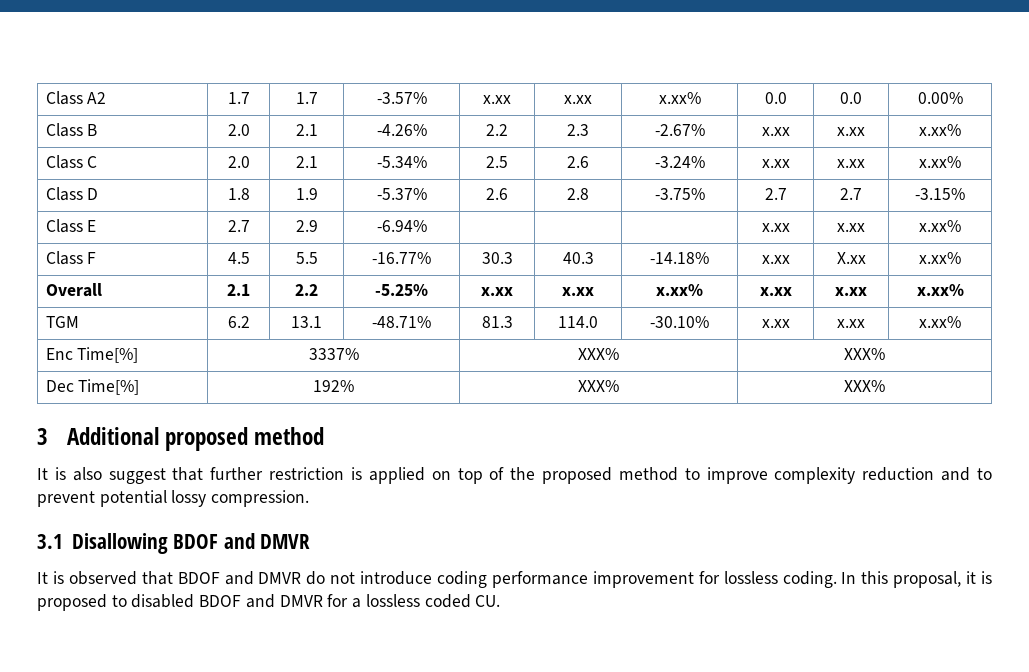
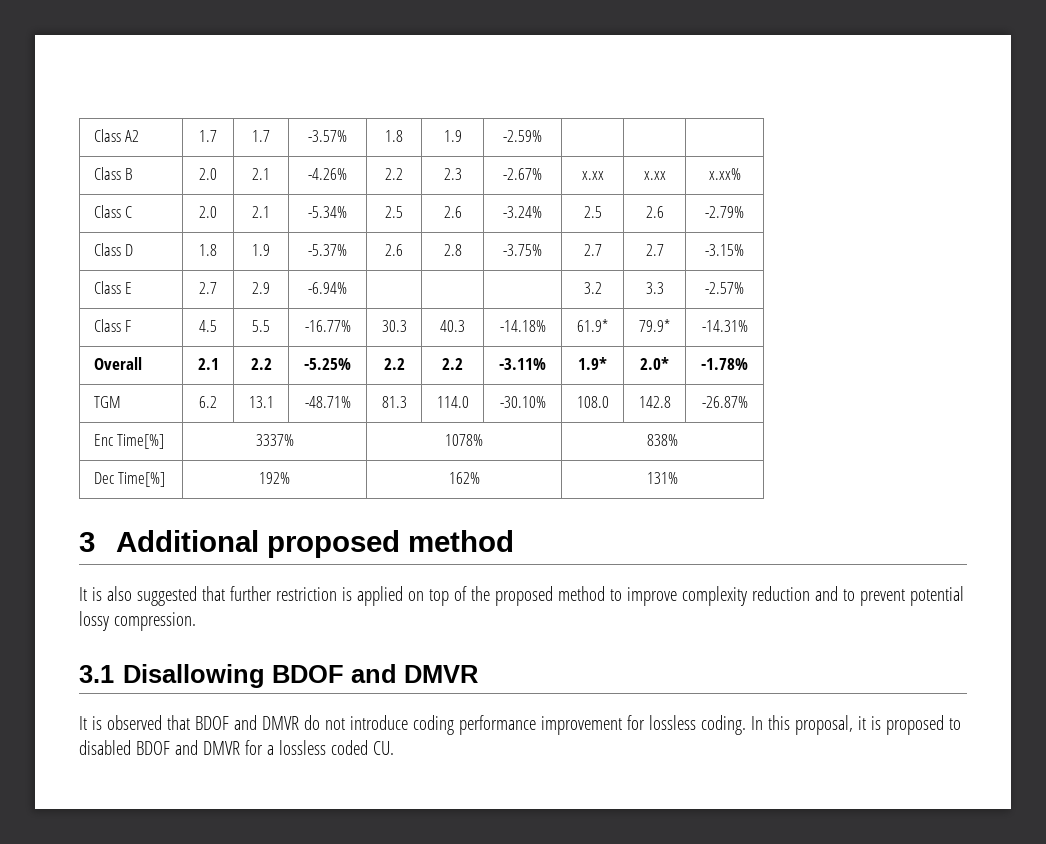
[483,95,511,104] [564,95,592,104] [658,92,701,104] [764,92,787,104] [840,92,862,104] [917,92,963,104] x.xx | x.xx | x.xx% | 0.0 | 0.0 | 0.00% -> [385,130,403,142] [443,130,462,142] [502,130,542,142] 1.8 | 1.9 | -2.59% | | |
[761,159,790,168] [837,159,865,168] [919,156,961,168] x.xx | x.xx | x.xx% -> [583,206,602,218] [645,206,664,218] [705,206,744,218] 2.5 | 2.6 | -2.79%
[761,223,790,232] [837,223,865,232] [919,220,961,232] x.xx | x.xx | x.xx% -> [583,282,602,294] [645,282,664,294] [705,282,744,294] 3.2 | 3.3 | -2.57%
[761,255,790,264] [836,252,866,264] [919,252,961,264] x.xx | X.xx | x.xx% -> [577,319,608,332] [639,319,670,332] [701,320,748,332] 61.9* | 79.9* | -14.31%
[481,287,513,296] [562,287,594,296] [656,284,703,296] [759,287,792,296] [835,287,867,296] [916,284,964,296] x.xx | x.xx | x.xx% | x.xx | x.xx | x.xx% -> [383,358,405,370] [441,358,463,370] [498,358,546,370] [578,357,607,370] [640,357,669,370] [701,358,748,370] 2.2 | 2.2 | -3.11% | 1.9* | 2.0* | -1.78%
[761,319,790,328] [837,319,865,328] [919,316,961,328] x.xx | x.xx | x.xx% -> [576,396,609,408] [638,396,671,408] [701,396,748,408] 108.0 | 142.8 | -26.87%
[578,348,619,360] [844,348,885,360] XXX% | XXX% -> [444,434,483,446] [647,434,678,446] 1078% | 838%
[578,380,619,392] [844,380,885,392] XXX% | XXX% -> [448,472,480,484] [647,472,678,484] 162% | 131%
[108,468,166,484] suggest -> [136,586,197,606] suggested

